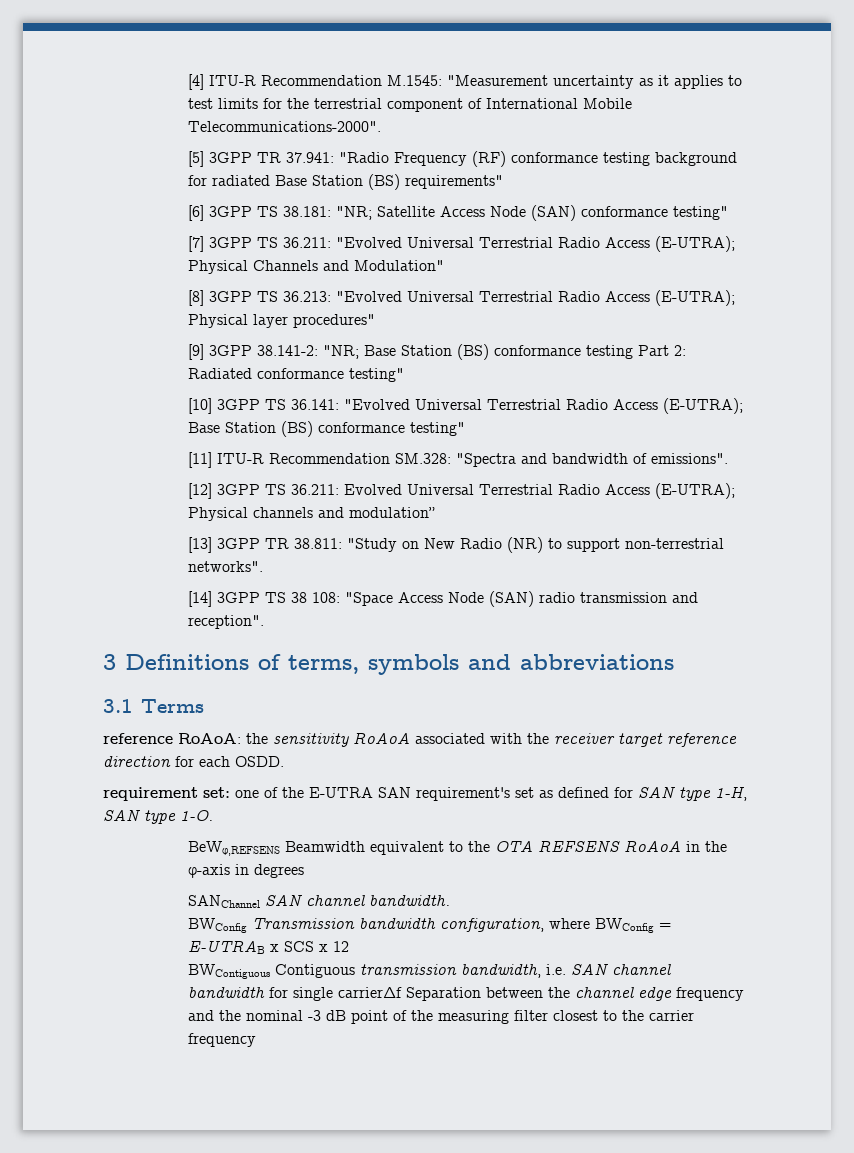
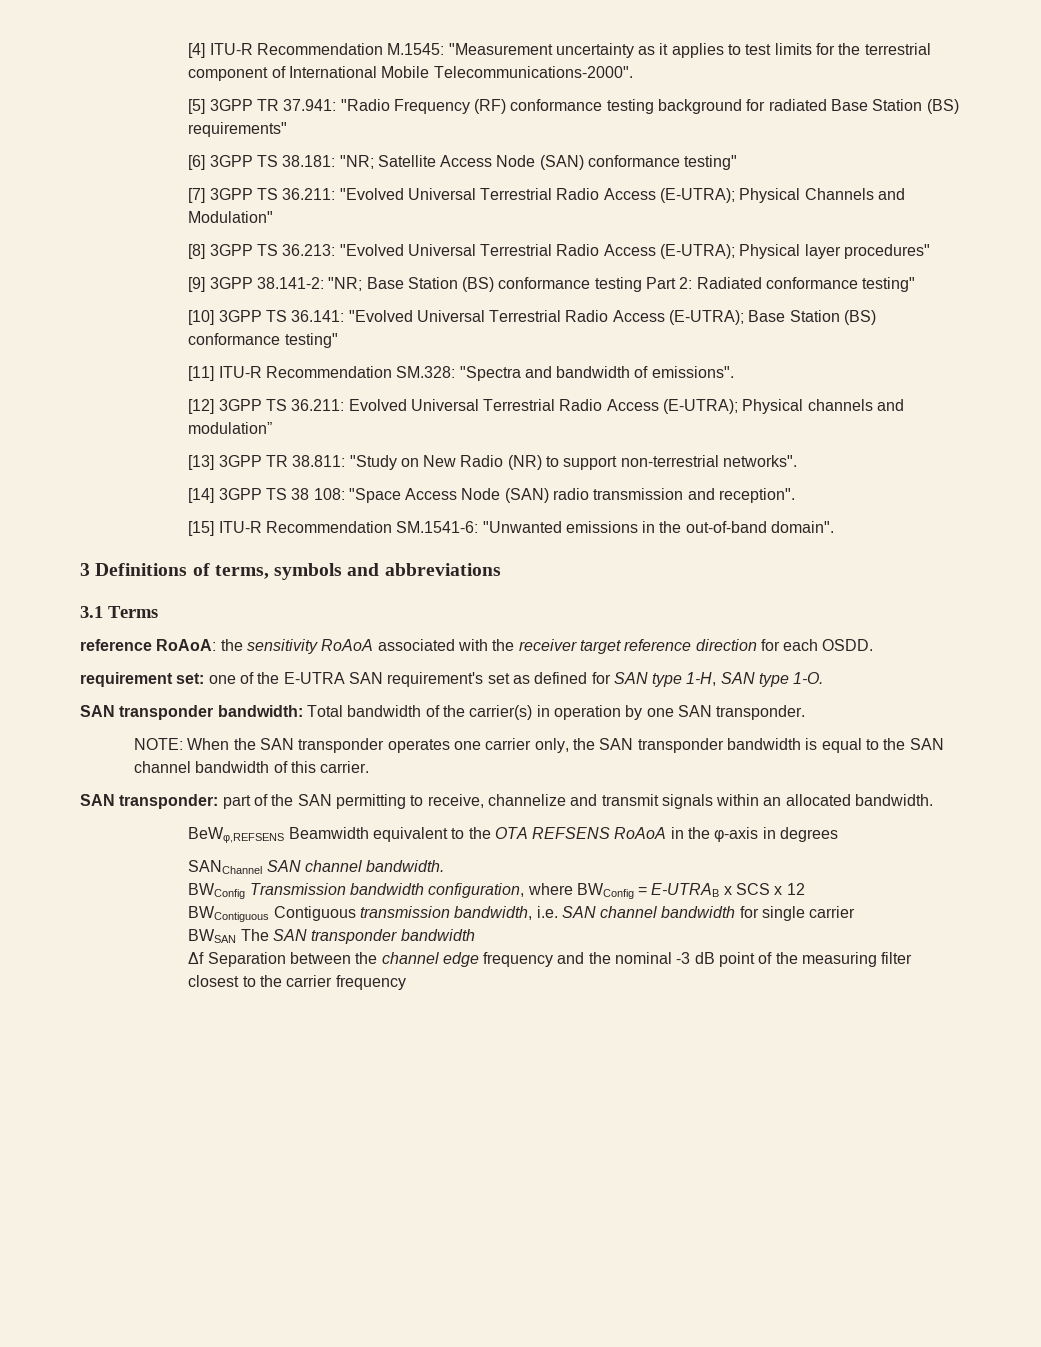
(265, 622) none -> [188,521,835,536] // [15] ITU-R Recommendation SM.1541-6: "Unwanted emissions in the out-of-band domain".
(213, 815) none -> [80,705,806,720] [134,738,944,753] [134,761,370,773] [80,794,934,809] // SAN transponder bandwidth: Total bandwidth of the carrier(s) in operation by one SAN transponder. // NOTE: When the SAN transponder operates one carrier only, the SAN transponder bandwidth is equal to the SAN channel bandwidth of this carrier. // SAN transponder: part of the SAN permitting to receive, channelize and transmit signals within an allocated bandwidth.
[338,987,403,998] carrierΔf -> [809,906,856,918] [188,929,475,944] [188,952,205,964] carrier // BWSAN The SAN transponder bandwidth // Δf

